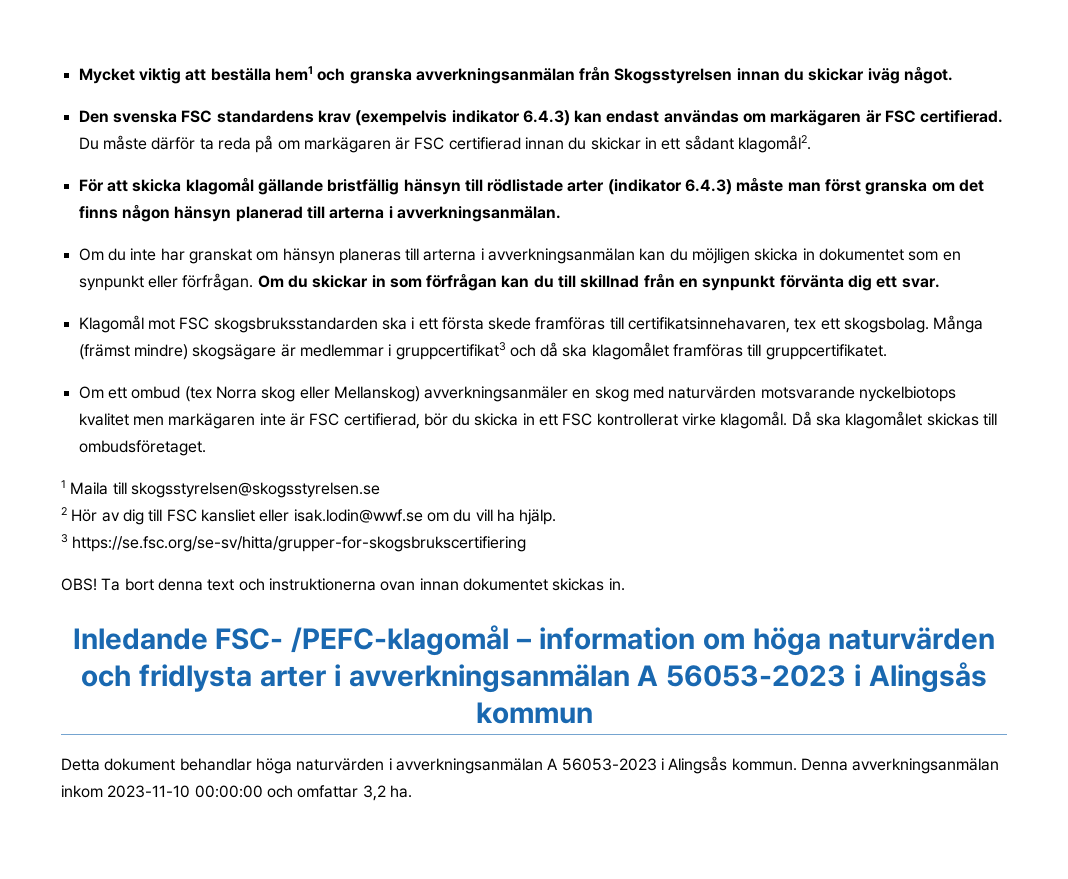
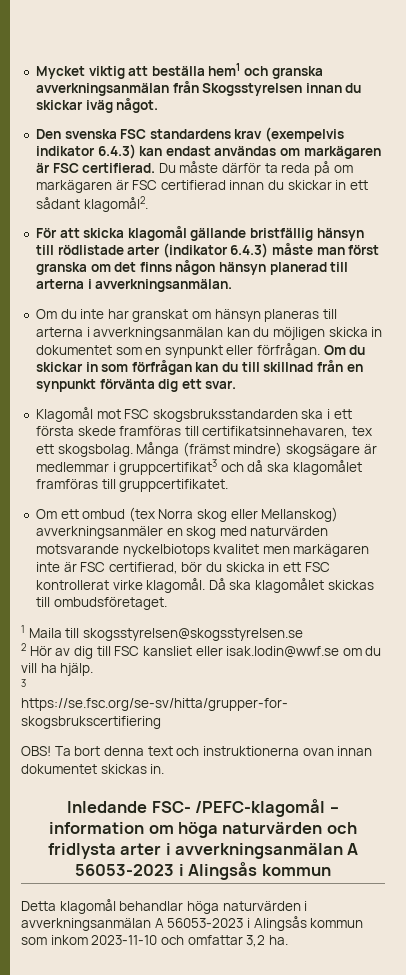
[104,758,176,771] dokument -> [59,899,116,914] klagomål
[731,758,1000,774] kommun. Denna avverkningsanmälan -> [310,918,364,928] [21,937,47,945] kommun som
[194,785,263,798] 00:00:00 -> (158, 940) none

